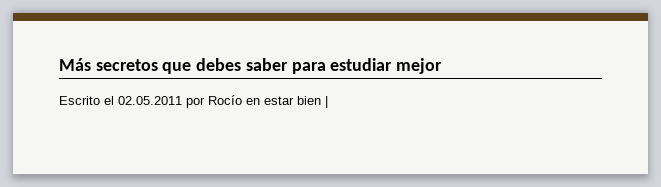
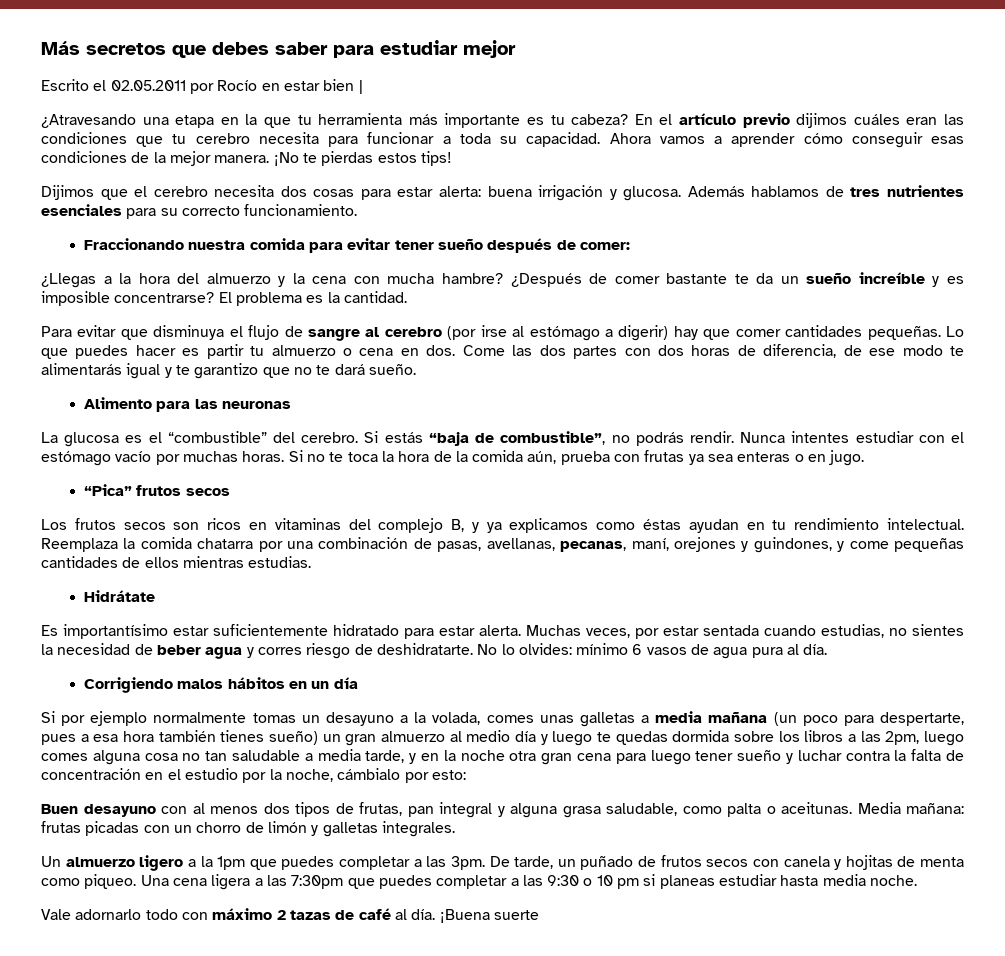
(328, 102) none -> [41,113,965,128] [41,132,965,148] [41,151,452,166] [41,185,964,201] [41,204,358,219] [84,238,630,253] [41,272,964,288] [41,291,407,306] [41,325,965,341] [41,344,964,359] [41,363,416,379] [84,397,291,412] [41,431,964,447] [41,450,865,466] [84,484,230,496] [41,518,964,533] [41,537,964,553] [41,556,312,568] [84,590,156,602] [41,624,964,639] [41,643,828,659] [84,677,358,693] [41,711,964,727] [41,730,964,746] [41,749,964,765] [41,768,466,783] [41,802,964,818] [41,821,455,837] [41,855,964,871] [41,874,918,890] [41,908,539,923] // ¿Atravesando una etapa en la que tu herramienta más importante es tu cabeza? En el artículo previo dijimos cuáles eran las condiciones que tu cerebro necesita para funcionar a toda su capacidad. Ahora vamos a aprender cómo conseguir esas condiciones de la mejor manera. ¡No te pierdas estos tips! // Dijimos que el cerebro necesita dos cosas para estar alerta: buena irrigación y glucosa. Además hablamos de tres nutrientes esenciales para su correcto funcionamiento. // Fraccionando nuestra comida para evitar tener sueño después de comer: // ¿Llegas a la hora del almuerzo y la cena con mucha hambre? ¿Después de comer bastante te da un sueño increíble y es imposible concentrarse? El problema es la cantidad. // Para evitar que disminuya el flujo de sangre al cerebro (por irse al estómago a digerir) hay que comer cantidades pequeñas. Lo que puedes hacer es partir tu almuerzo o cena en dos. Come las dos partes con dos horas de diferencia, de ese modo te alimentarás igual y te garantizo que no te dará sueño. // Alimento para las neuronas // La glucosa es el “combustible” del cerebro. Si estás “baja de combustible”, no podrás rendir. Nunca intentes estudiar con el estómago vacío por muchas horas. Si no te toca la hora de la comida aún, prueba con frutas ya sea enteras o en jugo. // “Pica” frutos secos // Los frutos secos son ricos en vitaminas del complejo B, y ya explicamos como éstas ayudan en tu rendimiento intelectual. Reemplaza la comida chatarra por una combinación de pasas, avellanas, pecanas, maní, orejones y guindones, y come pequeñas cantidades de ellos mientras estudias. // Hidrátate // Es importantísimo estar suficientemente hidratado para estar alerta. Muchas veces, por estar sentada cuando estudias, no sientes la necesidad de beber agua y corres riesgo de deshidratarte. No lo olvides: mínimo 6 vasos de agua pura al día. // Corrigiendo malos hábitos en un día // Si por ejemplo normalmente tomas un desayuno a la volada, comes unas galletas a media mañana (un poco para despertarte, pues a esa hora también tienes sueño) un gran almuerzo al medio día y luego te quedas dormida sobre los libros a las 2pm, luego comes alguna cosa no tan saludable a media tarde, y en la noche otra gran cena para luego tener sueño y luchar contra la falta de concentración en el estudio por la noche, cámbialo por esto: // Buen desayuno con al menos dos tipos de frutas, pan integral y alguna grasa saludable, como palta o aceitunas. Media mañana: frutas picadas con un chorro de limón y galletas integrales. // Un almuerzo ligero a la 1pm que puedes completar a las 3pm. De tarde, un puñado de frutos secos con canela y hojitas de menta como piqueo. Una cena ligera a las 7:30pm que puedes completar a las 9:30 o 10 pm si planeas estudiar hasta media noche. // Vale adornarlo todo con máximo 2 tazas de café al día. ¡Buena suerte

